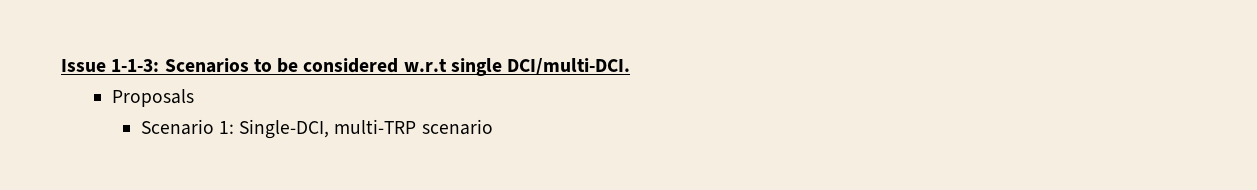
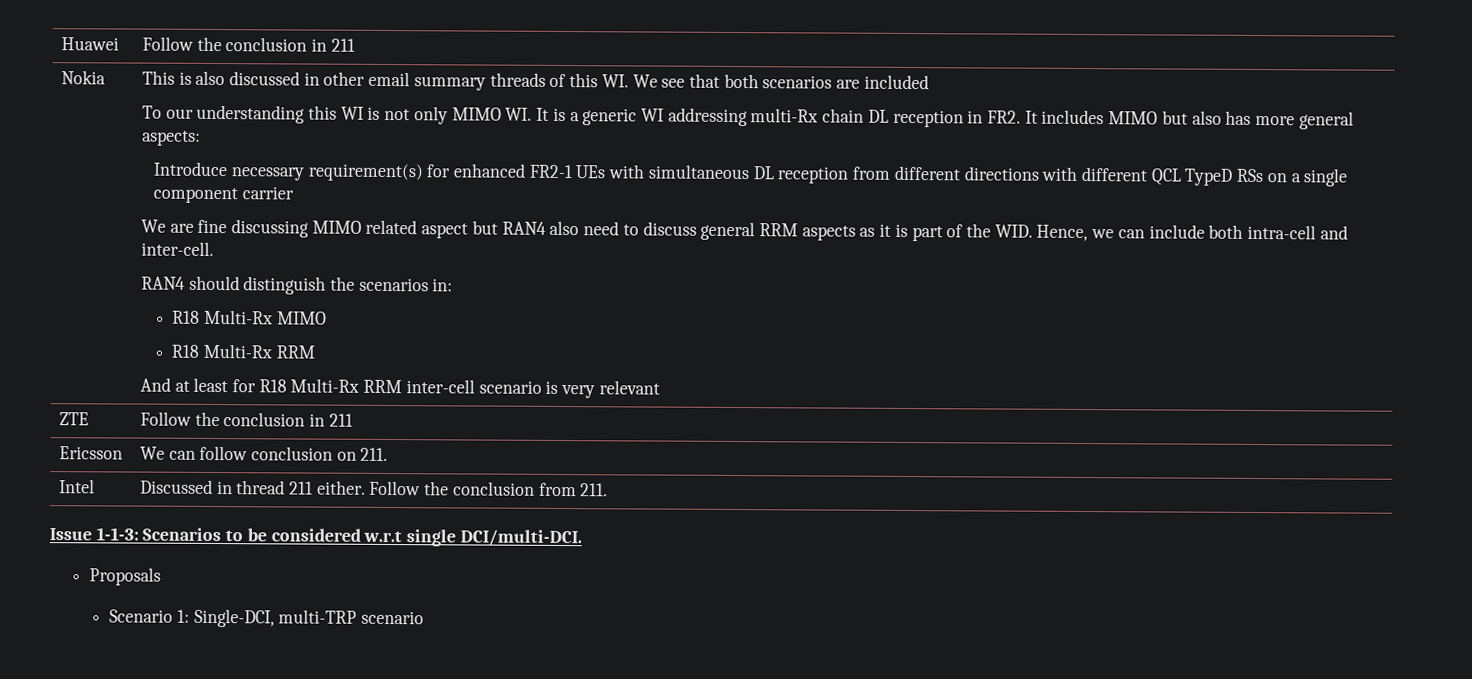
(61, 65) none -> [60,37,119,51] [141,36,355,52] [60,70,106,85] [141,70,929,91] [141,104,1354,130] [141,130,201,146] [153,161,1348,187] [153,186,294,204] [140,219,1348,242] [140,241,214,256] [140,275,454,295] [172,309,327,325] [171,343,315,359] [139,377,660,399] [58,412,89,426] [139,411,353,427] [58,446,123,460] [139,445,389,461] [58,479,95,494] [139,479,609,497] Huawei | Follow the conclusion in 211 // Nokia | This is also discussed in other email summary threads of this WI. We see that both scenarios are included // To our understanding this WI is not only MIMO WI. It is a generic WI addressing multi-Rx chain DL reception in FR2. It includes MIMO but also has more general aspects: // Introduce necessary requirement(s) for enhanced FR2-1 UEs with simultaneous DL reception from different directions with different QCL TypeD RSs on a single component carrier // We are fine discussing MIMO related aspect but RAN4 also need to discuss general RRM aspects as it is part of the WID. Hence, we can include both intra-cell and inter-cell. // RAN4 should distinguish the scenarios in: // R18 Multi-Rx MIMO // R18 Multi-Rx RRM // And at least for R18 Multi-Rx RRM inter-cell scenario is very relevant // ZTE | Follow the conclusion in 211 // Ericsson | We can follow conclusion on 211. // Intel | Discussed in thread 211 either. Follow the conclusion from 211. //

